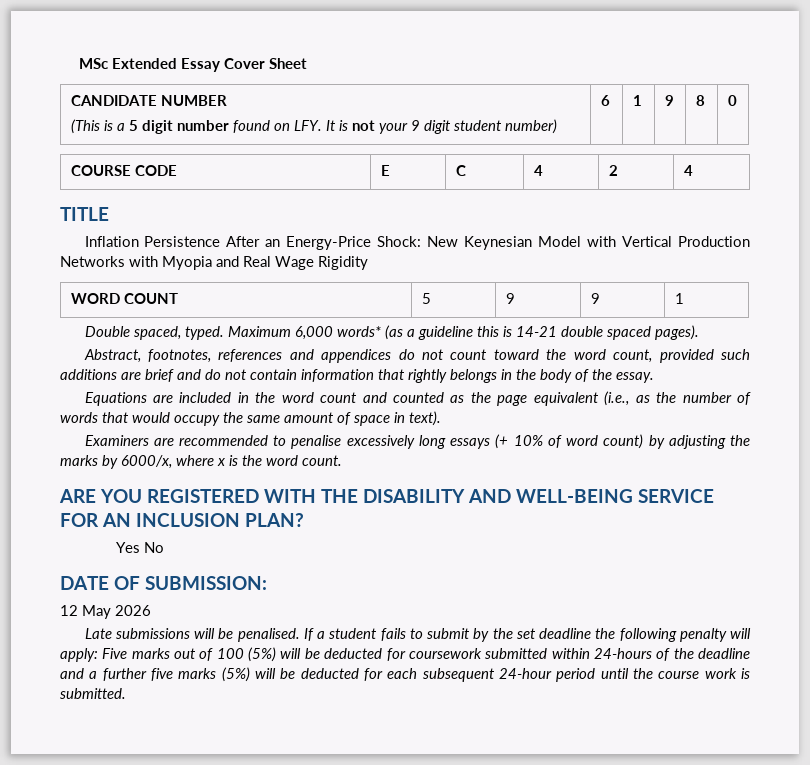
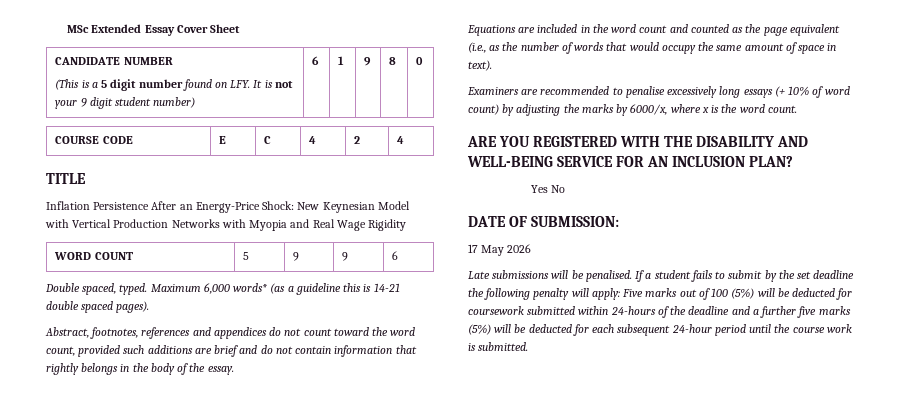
[674,293,684,304] 1 -> [392,251,399,260] 6
[60,605,78,616] 12 -> [468,244,478,253] 17

